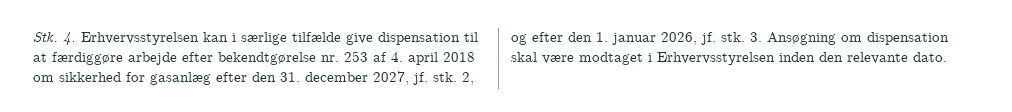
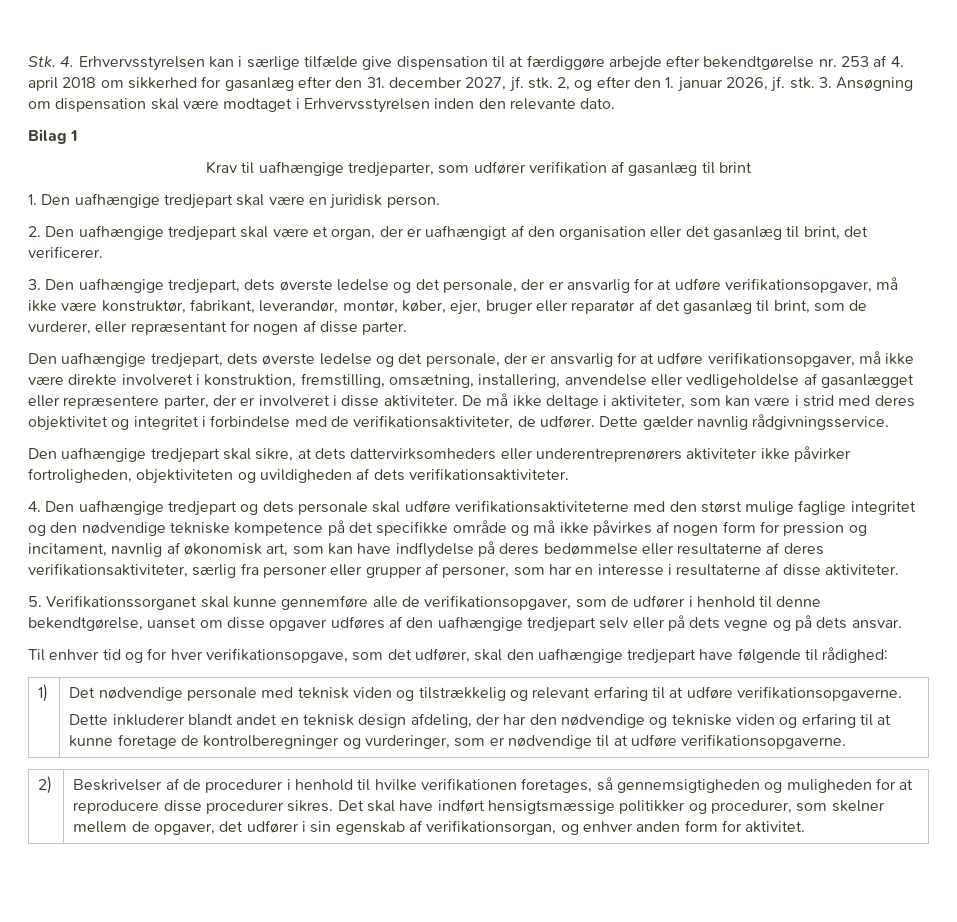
(947, 57) none -> [28,129,79,144] [205,161,753,177] [28,193,440,209] [28,225,869,241] [28,246,103,258] [28,277,899,294] [28,299,868,315] [28,320,408,335] [28,351,915,368] [28,373,914,388] [28,393,915,409] [28,414,890,431] [28,446,851,463] [28,468,569,484] [28,500,916,516] [28,520,867,536] [28,541,824,558] [28,563,900,578] [28,595,822,610] [28,615,902,632] [28,647,889,664] [38,684,49,702] [69,686,902,701] [69,713,892,728] [69,734,847,749] [38,776,53,794] [73,777,914,793] [73,799,885,814] [73,820,806,835] // Bilag 1 // Krav til uafhængige tredjeparter, som udfører verifikation af gasanlæg til brint // 1. Den uafhængige tredjepart skal være en juridisk person. // 2. Den uafhængige tredjepart skal være et organ, der er uafhængigt af den organisation eller det gasanlæg til brint, det verificerer. // 3. Den uafhængige tredjepart, dets øverste ledelse og det personale, der er ansvarlig for at udføre verifikationsopgaver, må ikke være konstruktør, fabrikant, leverandør, montør, køber, ejer, bruger eller reparatør af det gasanlæg til brint, som de vurderer, eller repræsentant for nogen af disse parter. // Den uafhængige tredjepart, dets øverste ledelse og det personale, der er ansvarlig for at udføre verifikationsopgaver, må ikke være direkte involveret i konstruktion, fremstilling, omsætning, installering, anvendelse eller vedligeholdelse af gasanlægget eller repræsentere parter, der er involveret i disse aktiviteter. De må ikke deltage i aktiviteter, som kan være i strid med deres objektivitet og integritet i forbindelse med de verifikationsaktiviteter, de udfører. Dette gælder navnlig rådgivningsservice. // Den uafhængige tredjepart skal sikre, at dets dattervirksomheders eller underentreprenørers aktiviteter ikke påvirker fortroligheden, objektiviteten og uvildigheden af dets verifikationsaktiviteter. // 4. Den uafhængige tredjepart og dets personale skal udføre verifikationsaktiviteterne med den størst mulige faglige integritet og den nødvendige tekniske kompetence på det specifikke område og må ikke påvirkes af nogen form for pression og incitament, navnlig af økonomisk art, som kan have indflydelse på deres bedømmelse eller resultaterne af deres verifikationsaktiviteter, særlig fra personer eller grupper af personer, som har en interesse i resultaterne af disse aktiviteter. // 5. Verifikationssorganet skal kunne gennemføre alle de verifikationsopgaver, som de udfører i henhold til denne bekendtgørelse, uanset om disse opgaver udføres af den uafhængige tredjepart selv eller på dets vegne og på dets ansvar. // Til enhver tid og for hver verifikationsopgave, som det udfører, skal den uafhængige tredjepart have følgende til rådighed: // 1) | Det nødvendige personale med teknisk viden og tilstrækkelig og relevant erfaring til at udføre verifikationsopgaverne. // Dette inkluderer blandt andet en teknisk design afdeling, der har den nødvendige og tekniske viden og erfaring til at kunne foretage de kontrolberegninger og vurderinger, som er nødvendige til at udføre verifikationsopgaverne. // 2) | Beskrivelser af de procedurer i henhold til hvilke verifikationen foretages, så gennemsigtigheden og muligheden for at reproducere disse procedurer sikres. Det skal have indført hensigtsmæssige politikker og procedurer, som skelner mellem de opgaver, det udfører i sin egenskab af verifikationsorgan, og enhver anden form for aktivitet.

